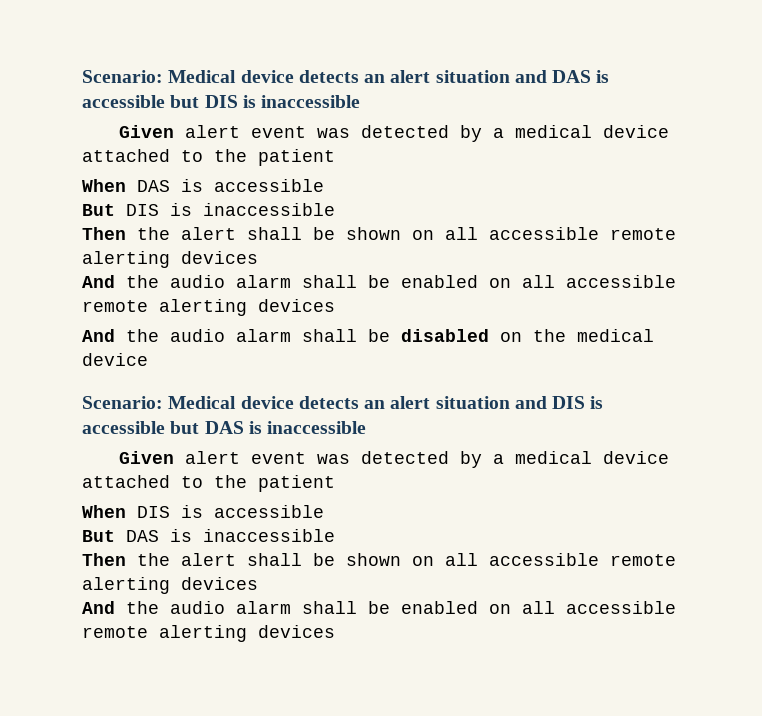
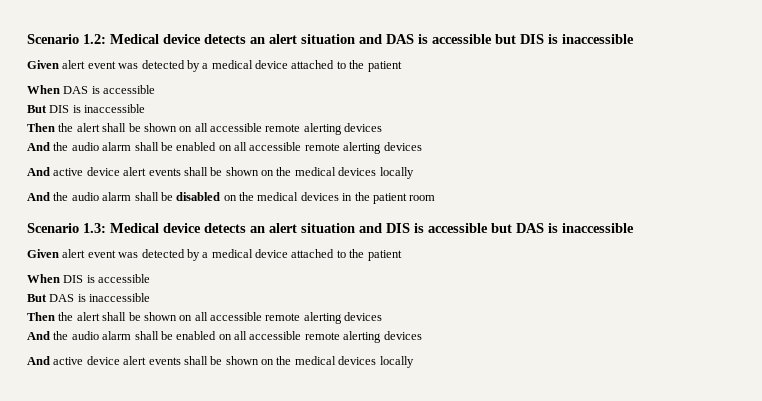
[82,70,163,83] Scenario: -> [27,34,106,44] Scenario 1.2:
(335, 305) none -> [27,167,414,179] // And active device alert events shall be shown on the medical devices locally
[82,353,148,366] [82,396,163,409] device // Scenario: -> [300,192,436,204] [27,223,106,233] devices in the patient room // Scenario 1.3:
(335, 631) none -> [27,356,414,368] // And active device alert events shall be shown on the medical devices locally

